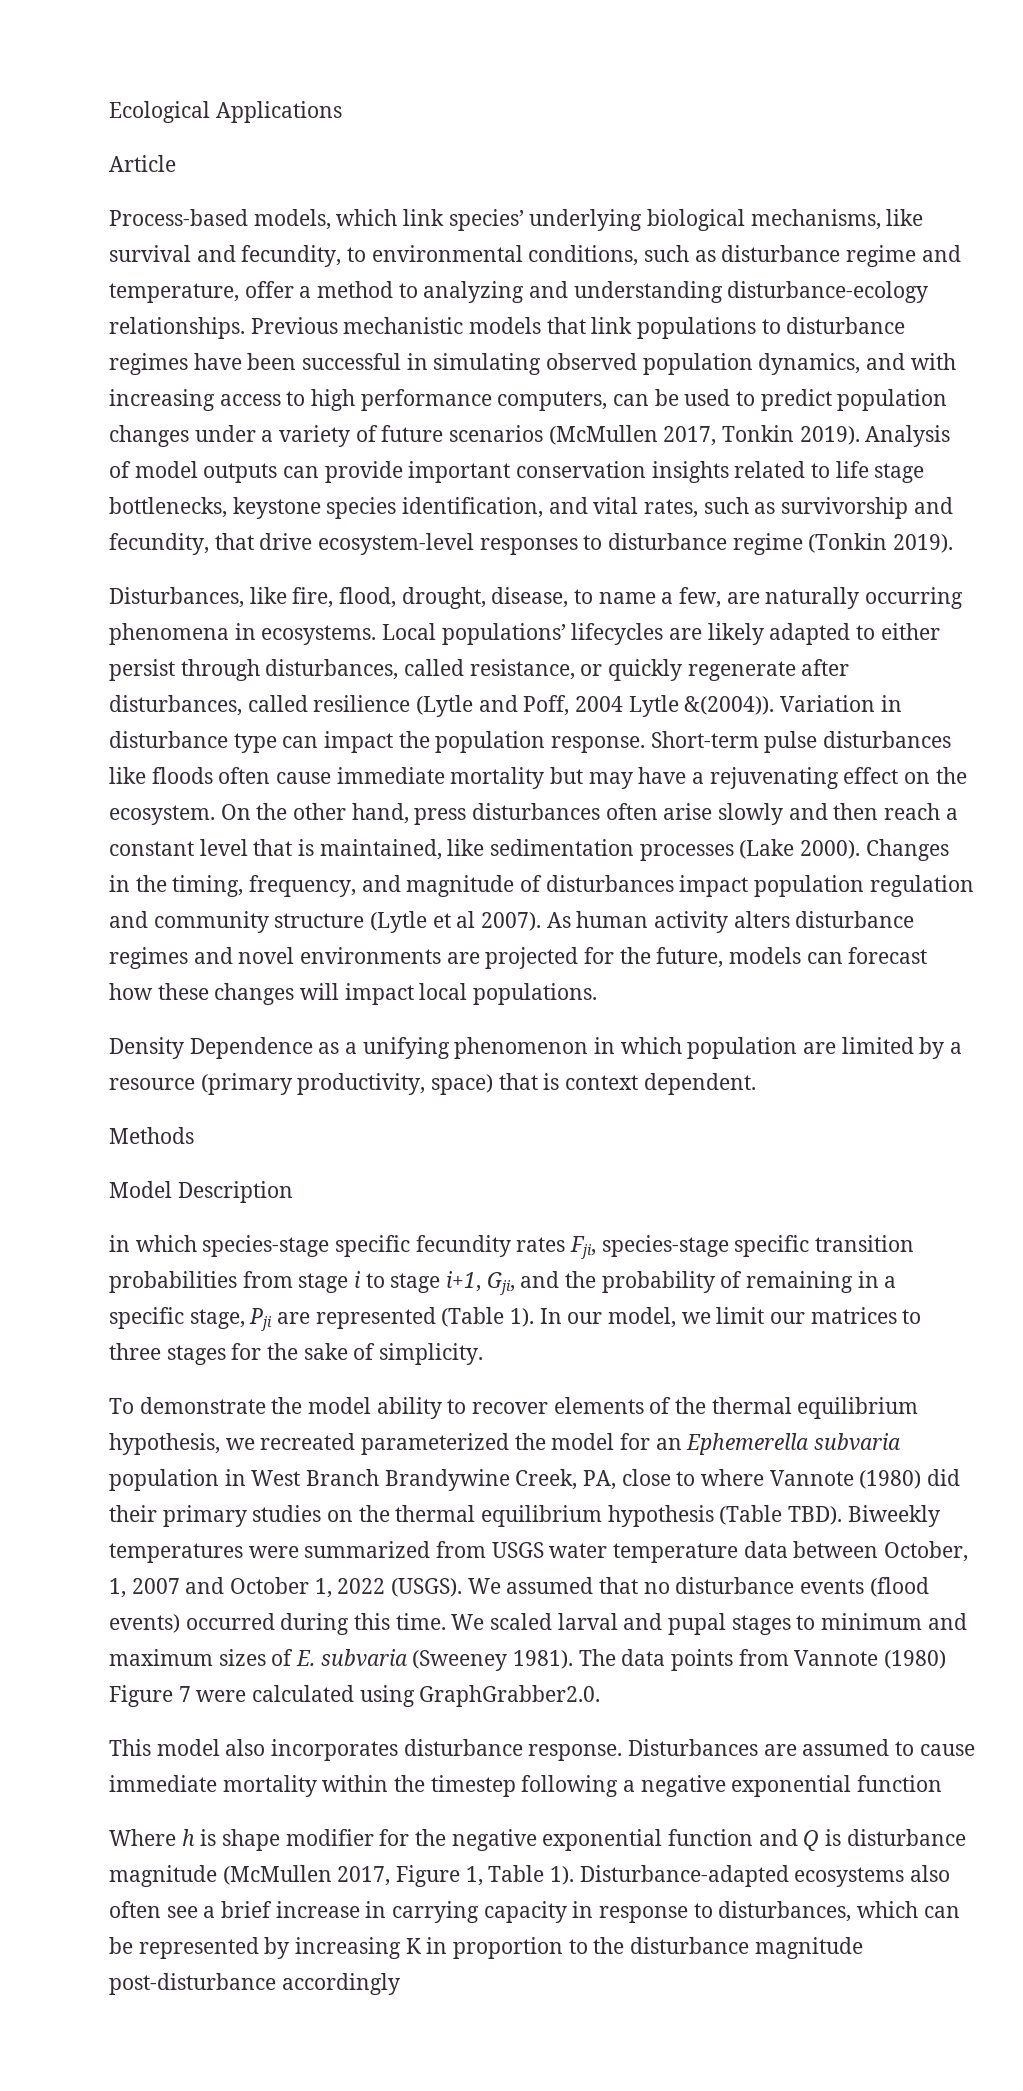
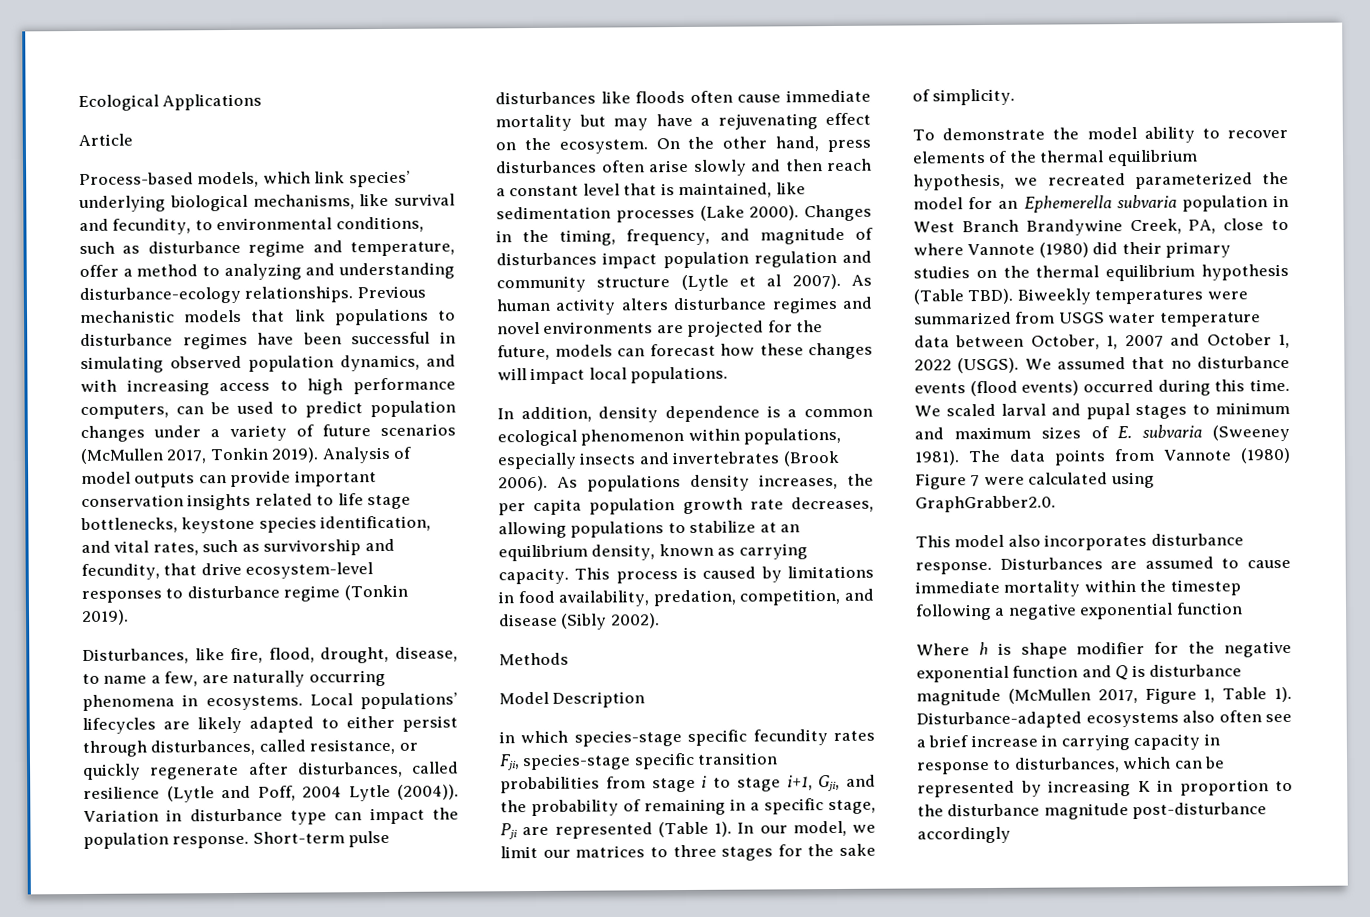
[684,696,775,715] &(2004)). -> [397,784,459,800] (2004)).
[109,1037,963,1059] [109,1073,756,1095] Density Dependence as a unifying phenomenon in which population are limited by a resource (primary productivity, space) that is context dependent. -> [497,405,873,423] [497,427,842,447] [497,450,840,470] [498,473,874,492] [498,496,874,516] [498,520,801,539] [498,543,808,562] [498,565,874,585] [498,588,874,607] [499,613,660,630] In addition, density dependence is a common ecological phenomenon within populations, especially insects and invertebrates (Brook 2006). As populations density increases, the per capita population growth rate decreases, allowing populations to stabilize at an equilibrium density, known as carrying capacity. This process is caused by limitations in food availability, predation, competition, and disease (Sibly 2002).

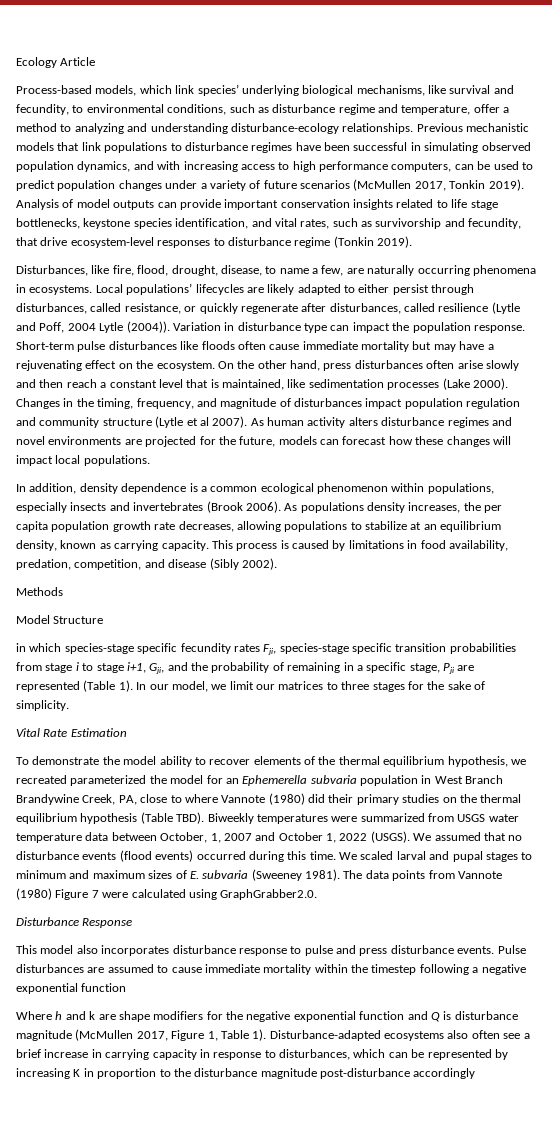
[78,93,263,112] Ecological Applications // -> [16,57,57,68] Ecology
[552,691,646,708] Description -> [53,616,104,624] Structure
(1016, 97) none -> [16,728,127,737] // Vital Rate Estimation
(1056, 504) none -> [16,917,133,928] // Disturbance Response
[915,557,1103,575] response. Disturbances -> [238,945,526,956] [16,964,84,973] response to pulse and press disturbance events. Pulse disturbances
[997,641,1146,659] is shape modifier -> [65,1011,204,1022] and k are shape modifiers

